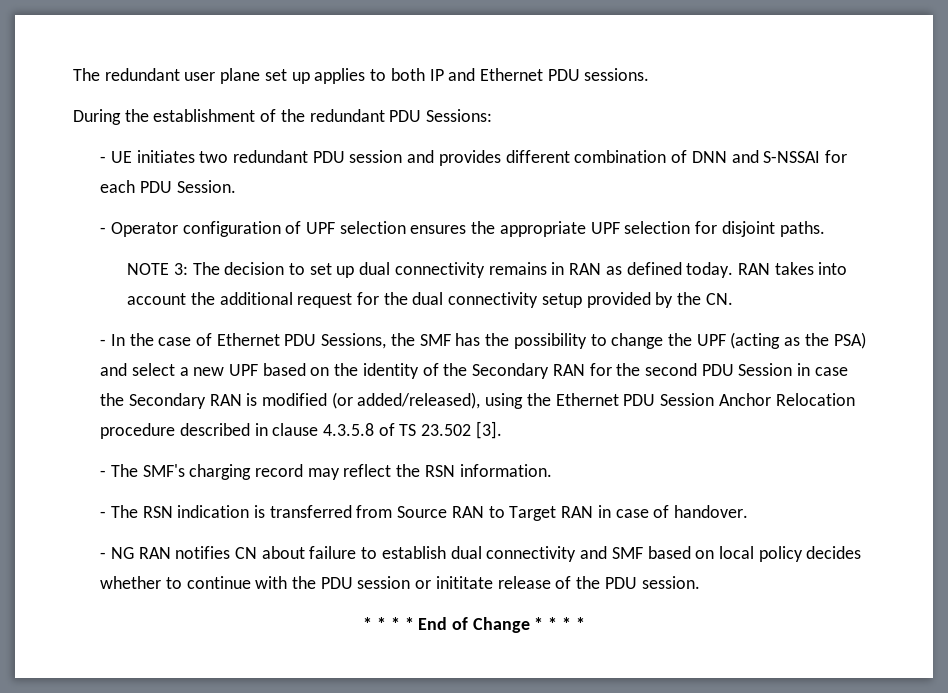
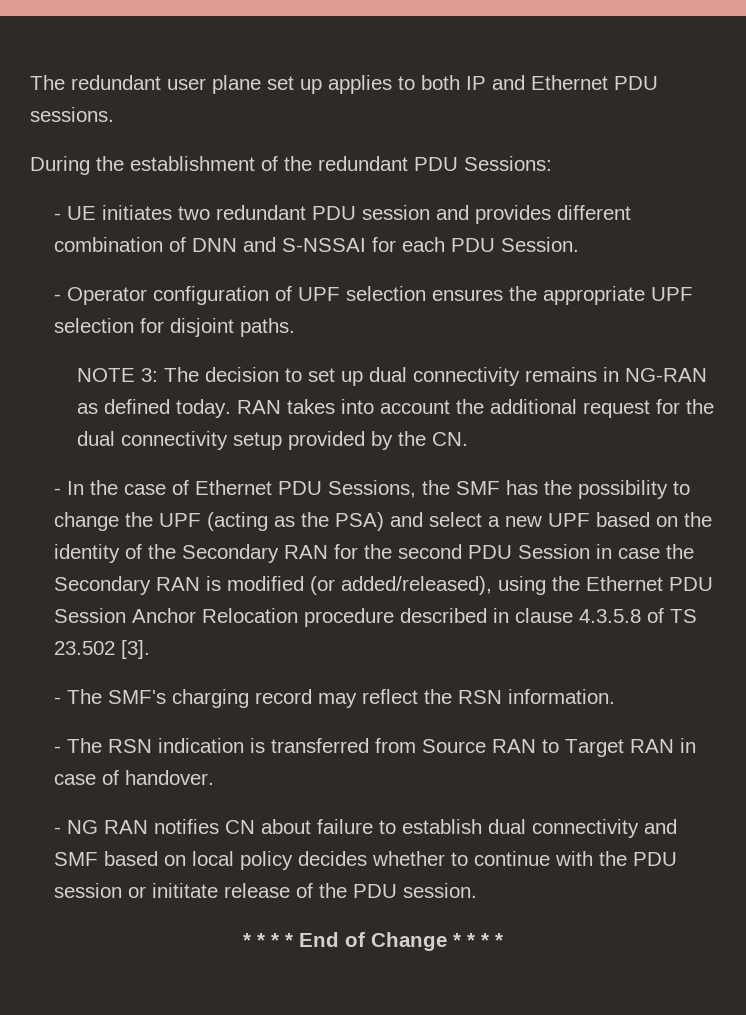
[569,263,602,275] RAN -> [625,368,708,382] NG-RAN

